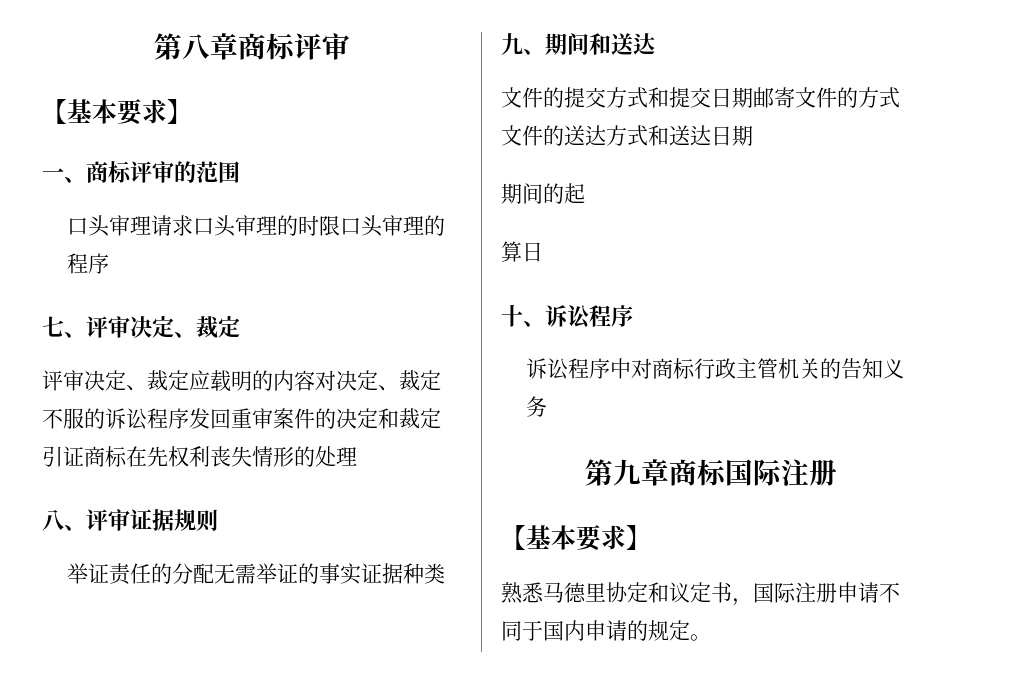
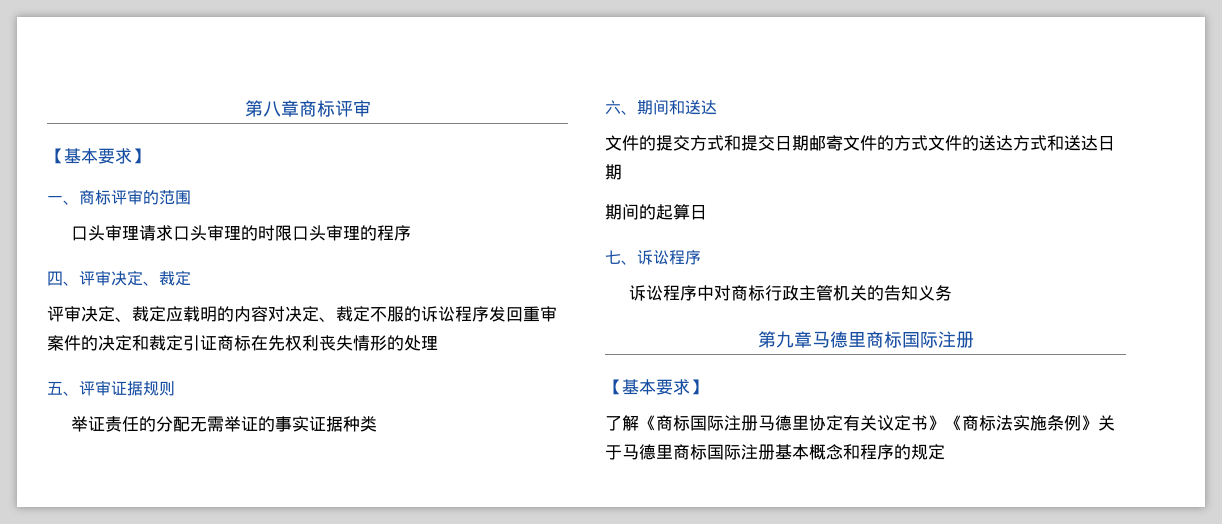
[42,316,64,337] 七 -> [47,271,63,286] 四
[42,509,64,531] 八 -> [47,381,63,395] 五
[501,33,523,55] 九 -> [605,100,621,115] 六
(585, 193) // -> (673, 212) none
[501,304,523,327] 十 -> [605,250,621,264] 七
(669, 472) none -> [811,331,866,348] 马德里
[501,582,900,606] [501,620,711,641] 熟悉马德里协定和议定书，国际注册申请不同于国内申请的规定。 -> [605,415,1115,431] [605,444,945,460] 了解《商标国际注册马德里协定有关议定书》《商标法实施条例》关于马德里商标国际注册基本概念和程序的规定

